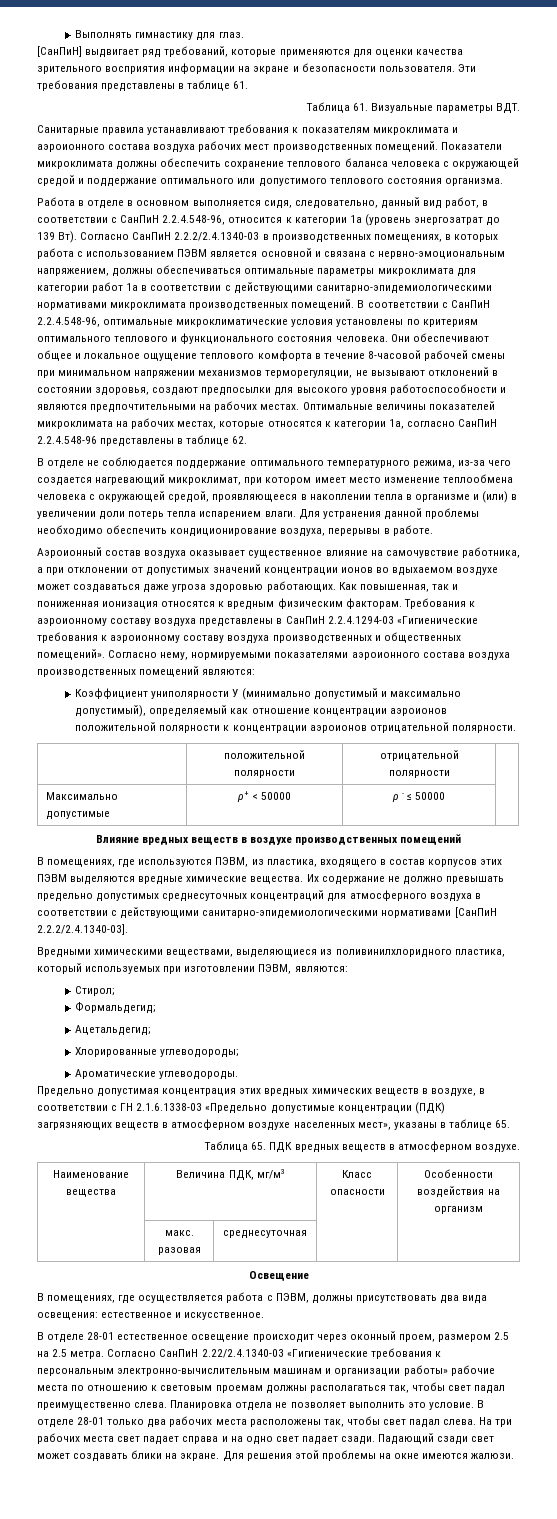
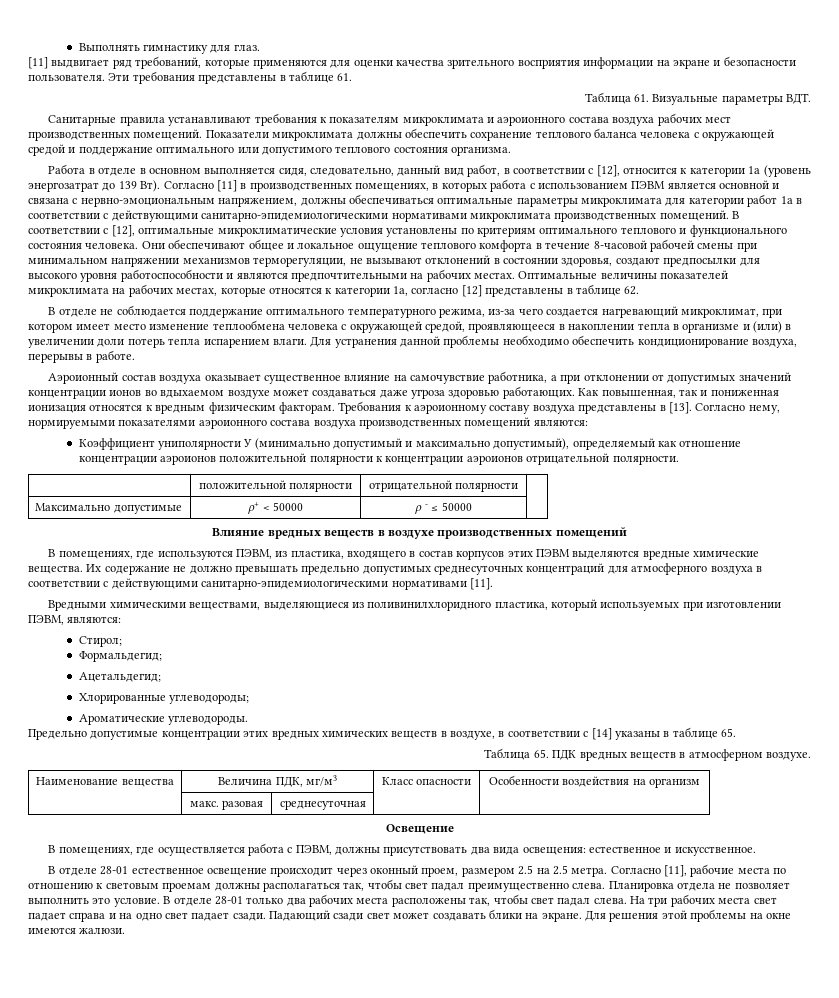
[37,46,82,57] [СанПиН] -> [28,57,48,69] [11]
[120,215,226,225] СанПиН 2.2.4.548-96, -> [596,165,620,177] [12],
[132,232,260,241] СанПиН 2.2.2/2.4.1340-03 -> [216,180,237,192] [11]
[450,300,490,308] [37,317,100,327] СанПиН 2.2.4.548-96, -> [111,225,135,237] [12],
[458,419,498,427] [37,436,97,444] СанПиН 2.2.4.548-96 -> [461,285,482,297] [12]
[285,616,478,624] [37,632,461,644] [37,649,105,660] СанПиН 2.2.4.1294-03 «Гигиенические требования к аэроионному составу воздуха производственных и общественных помещений». -> [668,402,692,414] [13].
[454,907,497,918] [37,924,128,935] [СанПиН 2.2.2/2.4.1340-03]. -> [469,578,493,590] [11].
[97,1088,237,1097] допустимая концентрация -> [90,730,240,740] допустимые концентрации
[120,1102,445,1114] [37,1119,391,1131] ГН 2.1.6.1338-03 «Предельно допустимые концентрации (ПДК) загрязняющих веществ в атмосферном воздухе населенных мест», -> [591,728,612,740] [14]
[159,1348,441,1359] [37,1365,448,1376] СанПиН 2.22/2.4.1340-03 «Гигиенические требования к персональным электронно-вычислительным машинам и организации работы» -> [664,865,688,877] [11],

